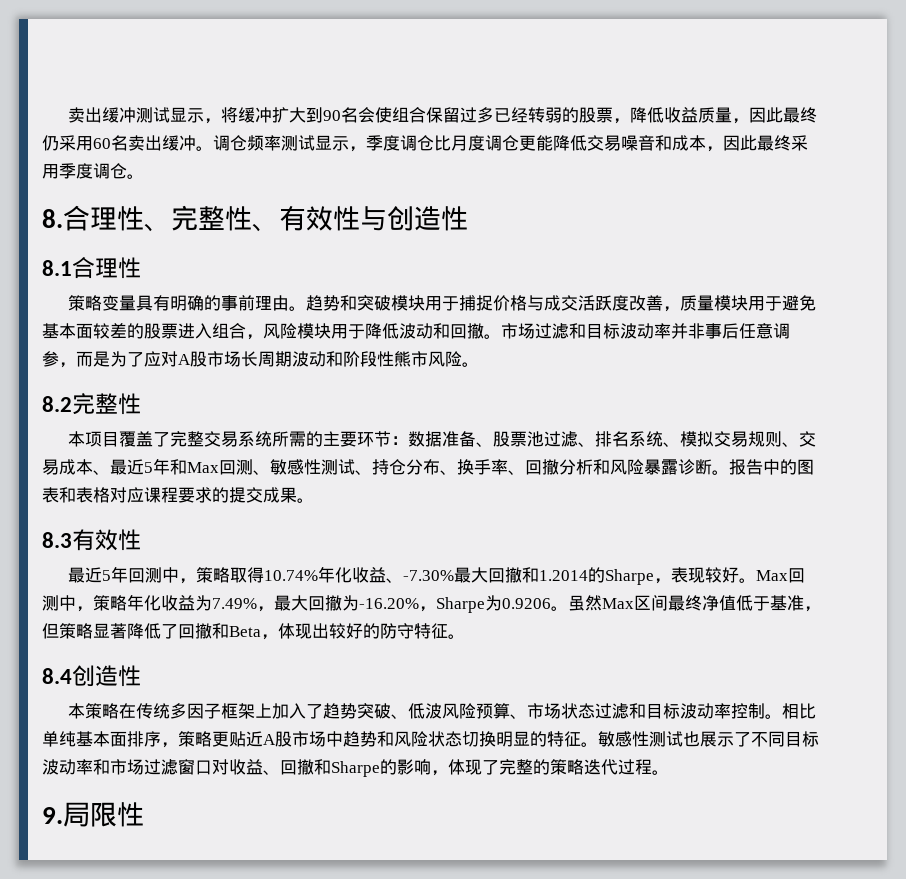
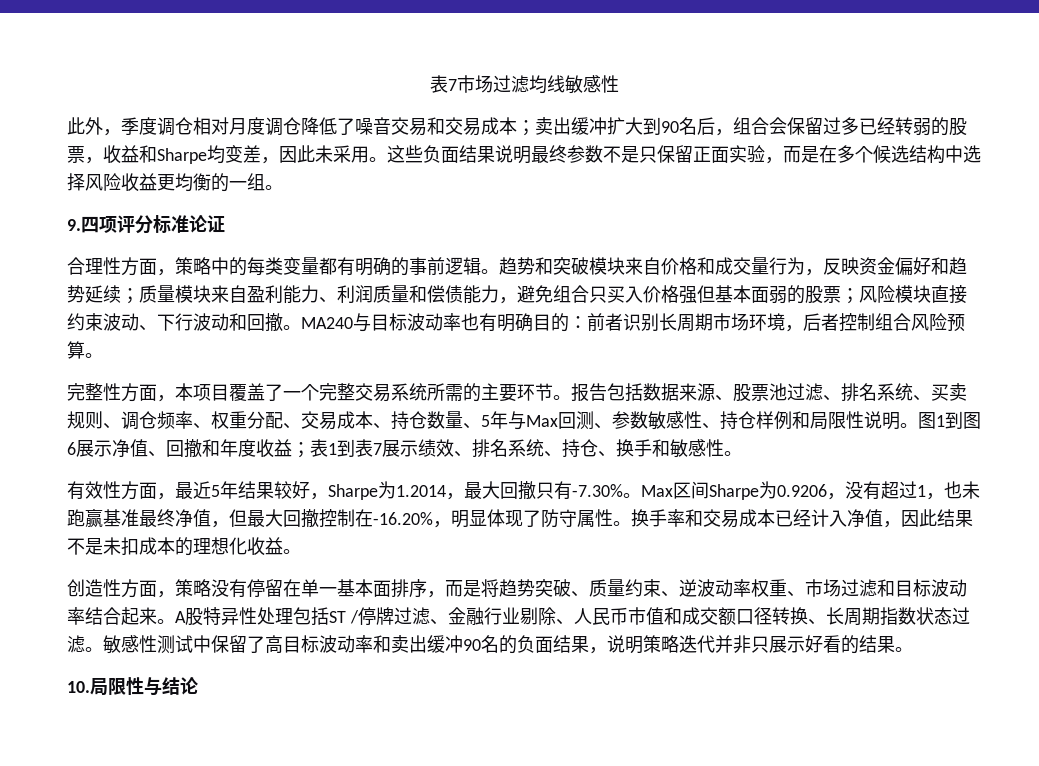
[68,107,239,124] 卖出缓冲测试显示，将 -> [429,75,619,94] [67,117,571,136] 表7市场过滤均线敏感性 // 此外，季度调仓相对月度调仓降低了噪音交易和交易成本；卖出
[358,107,427,123] 会使组合 -> [697,117,787,136] 后，组合会
[630,107,818,124] [42,135,808,152] [42,163,144,179] [42,205,468,232] [42,257,141,279] [68,295,154,311] 降低收益质量，因此最终仍采用60名卖出缓冲。调仓频率测试显示，季度调仓比月度调仓更能降低交易噪音和成本，因此最终采用季度调仓。 // 8.合理性、完整性、有效性与创造性 // 8.1合理性 // 策略变量具 -> [103,145,981,164] [67,173,283,192] [67,215,225,234] [67,257,337,276] 收益和Sharpe均变差，因此未采用。这些负面结果说明最终参数不是只保留正面实验，而是在多个候选结构中选择风险收益更均衡的一组。 // 9.四项评分标准论证 // 合理性方面，策略中的每类变量都
[255,295,290,311] 理由 -> [445,257,481,275] 逻辑
[425,295,817,312] [42,323,790,340] [42,351,479,368] [42,393,141,415] 用于捕捉价格与成交活跃度改善，质量模块用于避免基本面较差的股票进入组合，风险模块用于降低波动和回撤。市场过滤和目标波动率并非事后任意调参，而是为了应对A股市场长周期波动和阶段性熊市风险。 // 8.2完整性 // -> [625,257,967,276] [67,285,967,304] [67,313,965,332] [67,341,103,359] [67,383,175,402] 来自价格和成交量行为，反映资金偏好和趋势延续；质量模块来自盈利能力、利润质量和偿债能力，避免组合只买入价格强但基本面弱的股票；风险模块直接约束波动、下行波动和回撤。MA240与目标波动率也有明确目的：前者识别长周期市场环境，后者控制组合风险预算。 // 完整性方面，
(171, 439) none -> [283,384,319,401] 一个
[391,431,477,447] ：数据准备 -> [553,383,715,402] 。报告包括数据来源
[680,431,817,447] [42,458,814,475] [42,487,314,503] [42,529,141,551] [68,566,806,585] [42,594,821,613] [42,623,465,640] [42,665,141,687] [68,703,817,719] [42,731,819,748] [42,759,669,777] [42,802,144,827] 模拟交易规则、交易成本、最近5年和Max回测、敏感性测试、持仓分布、换手率、回撤分析和风险暴露诊断。报告中的图表和表格对应课程要求的提交成果。 // 8.3有效性 // 最近5年回测中，策略取得10.74%年化收益、-7.30%最大回撤和1.2014的Sharpe，表现较好。Max回测中，策略年化收益为7.49%，最大回撤为-16.20%，Sharpe为0.9206。虽然Max区间最终净值低于基准，但策略显著降低了回撤和Beta，体现出较好的防守特征。 // 8.4创造性 // 本策略在传统多因子框架上加入了趋势突破、低波风险预算、市场状态过滤和目标波动率控制。相比单纯基本面排序，策略更贴近A股市场中趋势和风险状态切换明显的特征。敏感性测试也展示了不同目标波动率和市场过滤窗口对收益、回撤和Sharpe的影响，体现了完整的策略迭代过程。 // 9.局限性 -> [931,383,967,401] [67,411,981,430] [67,439,742,458] [67,481,980,500] [67,508,973,528] [67,537,301,556] [67,579,967,598] [67,607,970,626] [67,635,913,654] [67,677,198,696] 买卖规则、调仓频率、权重分配、交易成本、持仓数量、5年与Max回测、参数敏感性、持仓样例和局限性说明。图1到图6展示净值、回撤和年度收益；表1到表7展示绩效、排名系统、持仓、换手和敏感性。 // 有效性方面，最近5年结果较好，Sharpe为1.2014，最大回撤只有-7.30%。Max区间Sharpe为0.9206，没有超过1，也未跑赢基准最终净值，但最大回撤控制在-16.20%，明显体现了防守属性。换手率和交易成本已经计入净值，因此结果不是未扣成本的理想化收益。 // 创造性方面，策略没有停留在单一基本面排序，而是将趋势突破、质量约束、逆波动率权重、市场过滤和目标波动率结合起来。A股特异性处理包括ST /停牌过滤、金融行业剔除、人民币市值和成交额口径转换、长周期指数状态过滤。敏感性测试中保留了高目标波动率和卖出缓冲90名的负面结果，说明策略迭代并非只展示好看的结果。 // 10.局限性与结论

